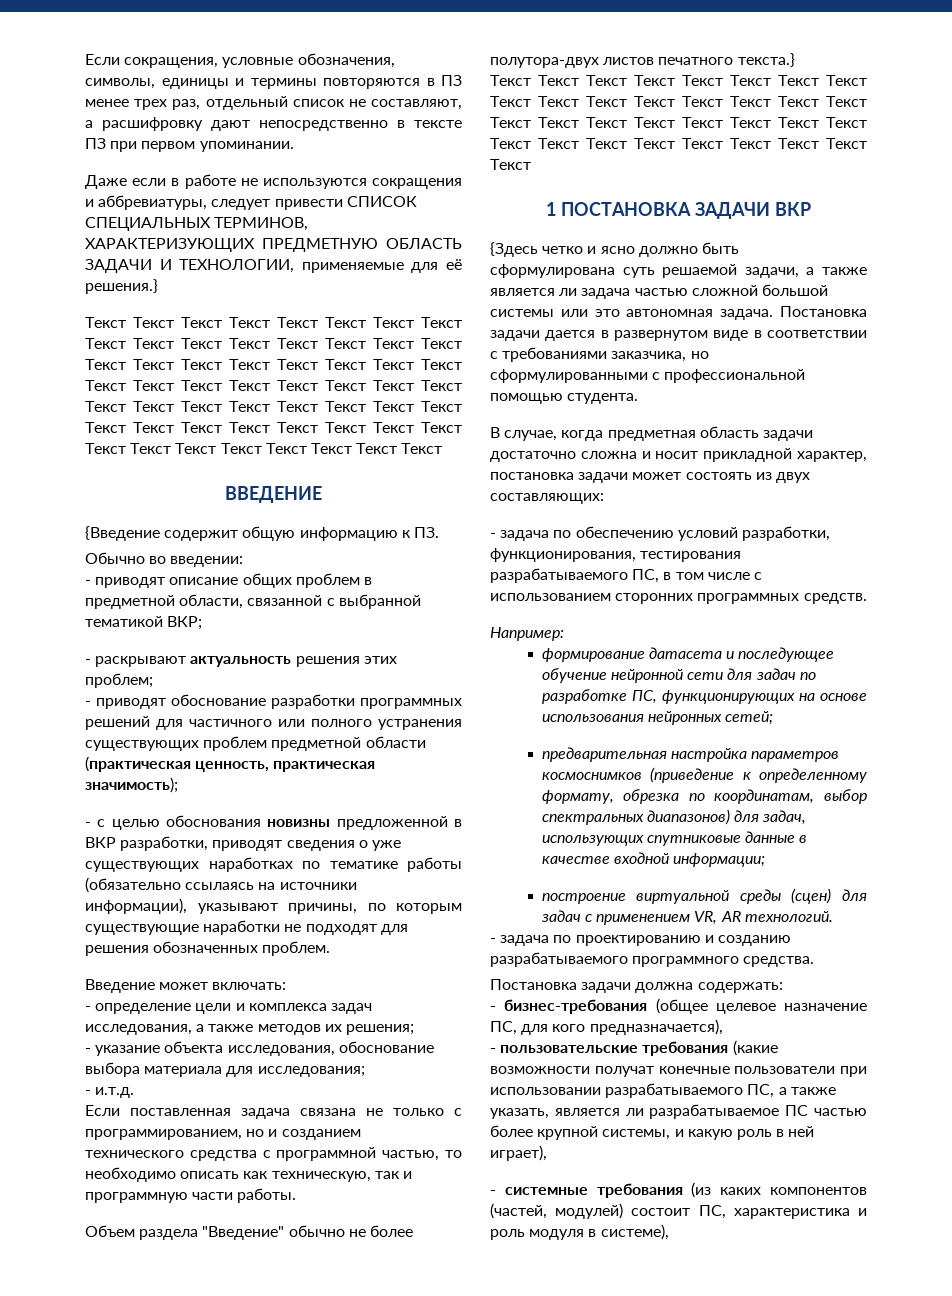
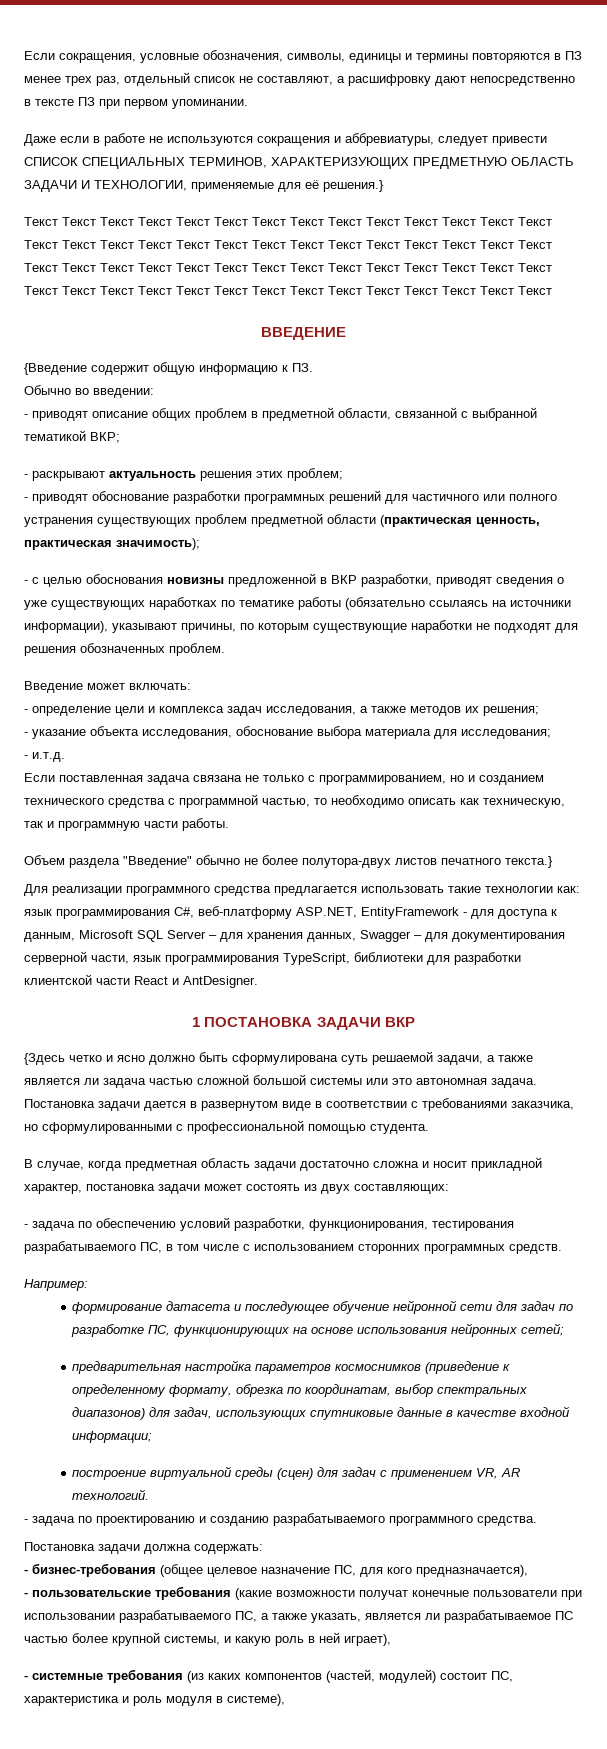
[490,75,867,86] [490,96,867,107] [490,117,867,128] [490,138,867,149] [490,159,531,170] Текст Текст Текст Текст Текст Текст Текст Текст Текст Текст Текст Текст Текст Текст Текст Текст Текст Текст Текст Текст Текст Текст Текст Текст Текст Текст Текст Текст Текст Текст Текст Текст Текст -> [24,884,580,896] [24,906,557,919] [24,930,565,942] [24,951,521,965] [24,974,258,988] Для реализации программного средства предлагается использовать такие технологии как: язык программирования C#, веб-платформу ASP.NET, EntityFramework - для доступа к данным, Microsoft SQL Server – для хранения данных, Swagger – для документирования серверной части, язык программирования TypeScript, библиотеки для разработки клиентской части React и AntDesigner.

